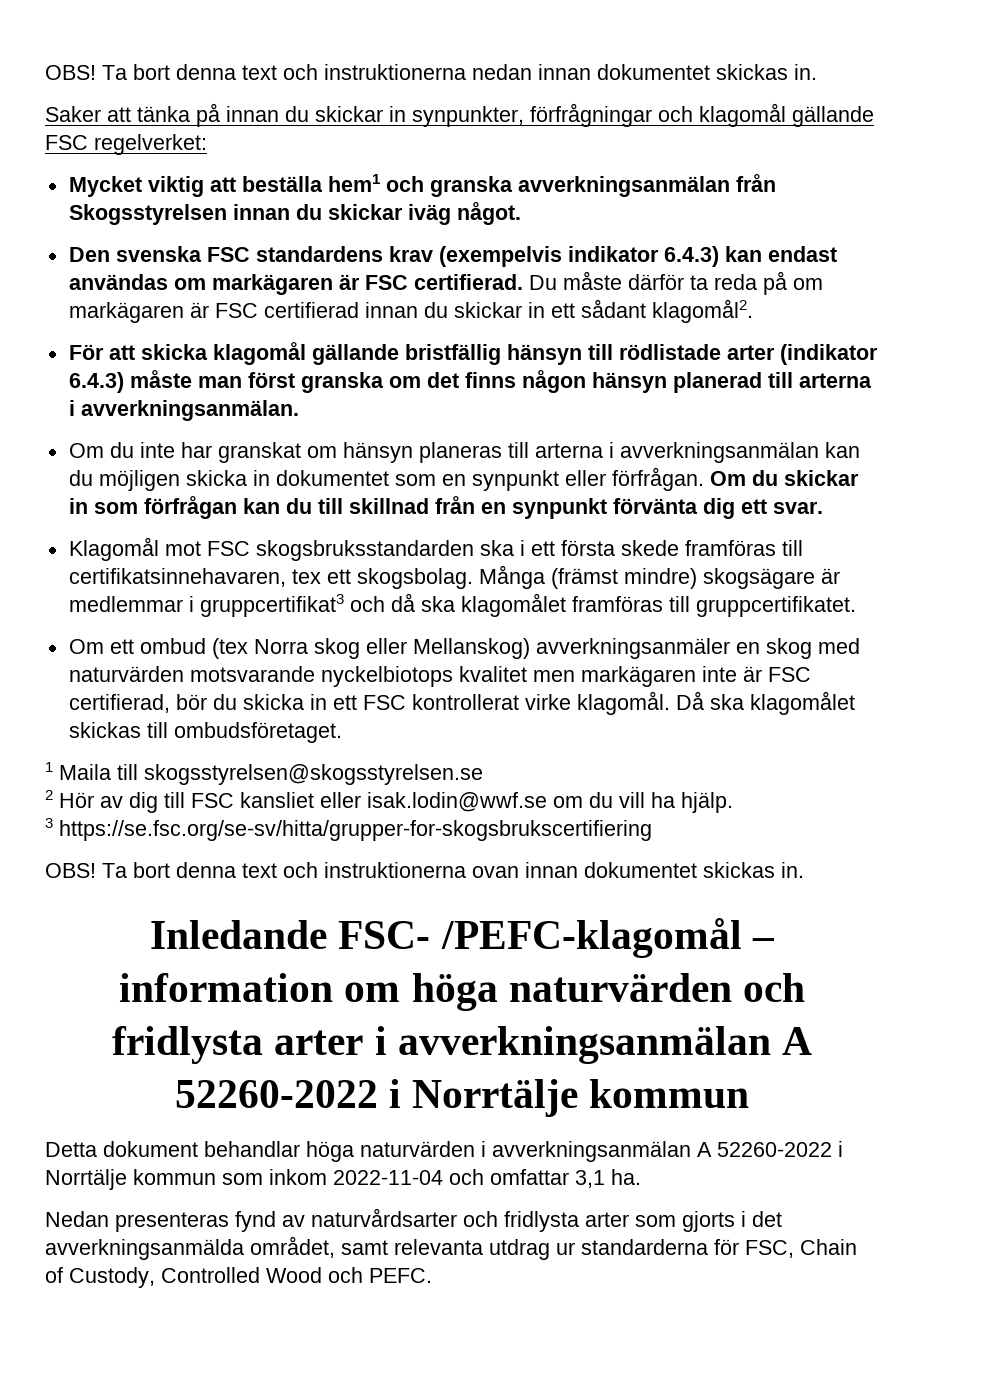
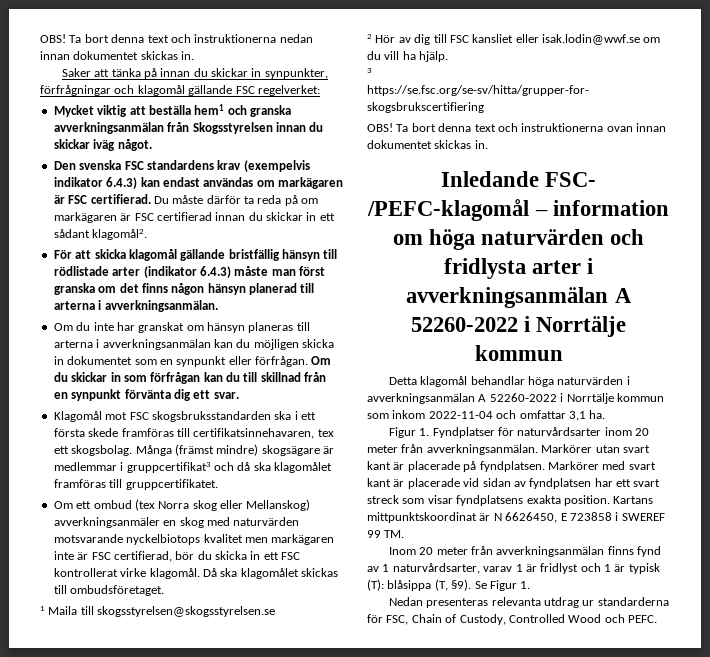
[103,1141,198,1157] dokument -> [420,376,468,387] klagomål
[45,1208,782,1232] [45,1236,388,1260] Nedan presenteras fynd av naturvårdsarter och fridlysta arter som gjorts i det avverkningsanmälda området, samt -> [388,427,650,438] [367,444,650,455] [367,461,656,472] [367,478,661,489] [367,495,654,506] [367,512,665,523] [367,530,405,538] [388,546,662,557] [367,563,660,574] [367,579,531,591] [388,597,489,608] Figur 1. Fyndplatser för naturvårdsarter inom 20 meter från avverkningsanmälan. Markörer utan svart kant är placerade på fyndplatsen. Markörer med svart kant är placerade vid sidan av fyndplatsen har ett svart streck som visar fyndplatsens exakta position. Kartans mittpunktskoordinat är N 6626450, E 723858 i SWEREF 99 TM. // Inom 20 meter från avverkningsanmälan finns fynd av 1 naturvårdsarter, varav 1 är fridlyst och 1 är typisk (T): blåsippa (T, §9). Se Figur 1. // Nedan presenteras

